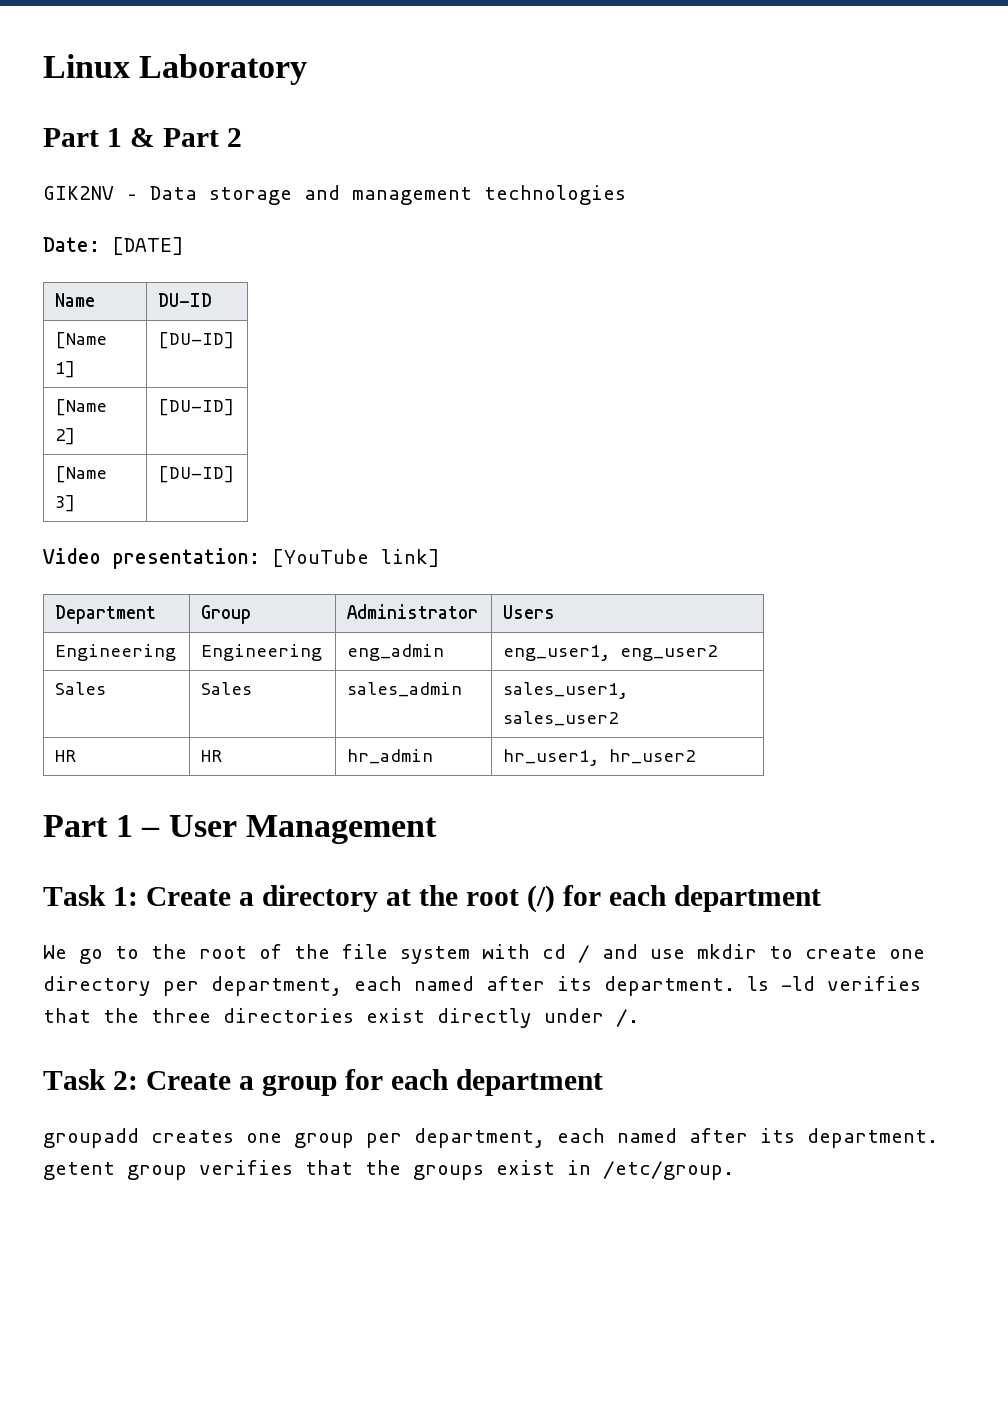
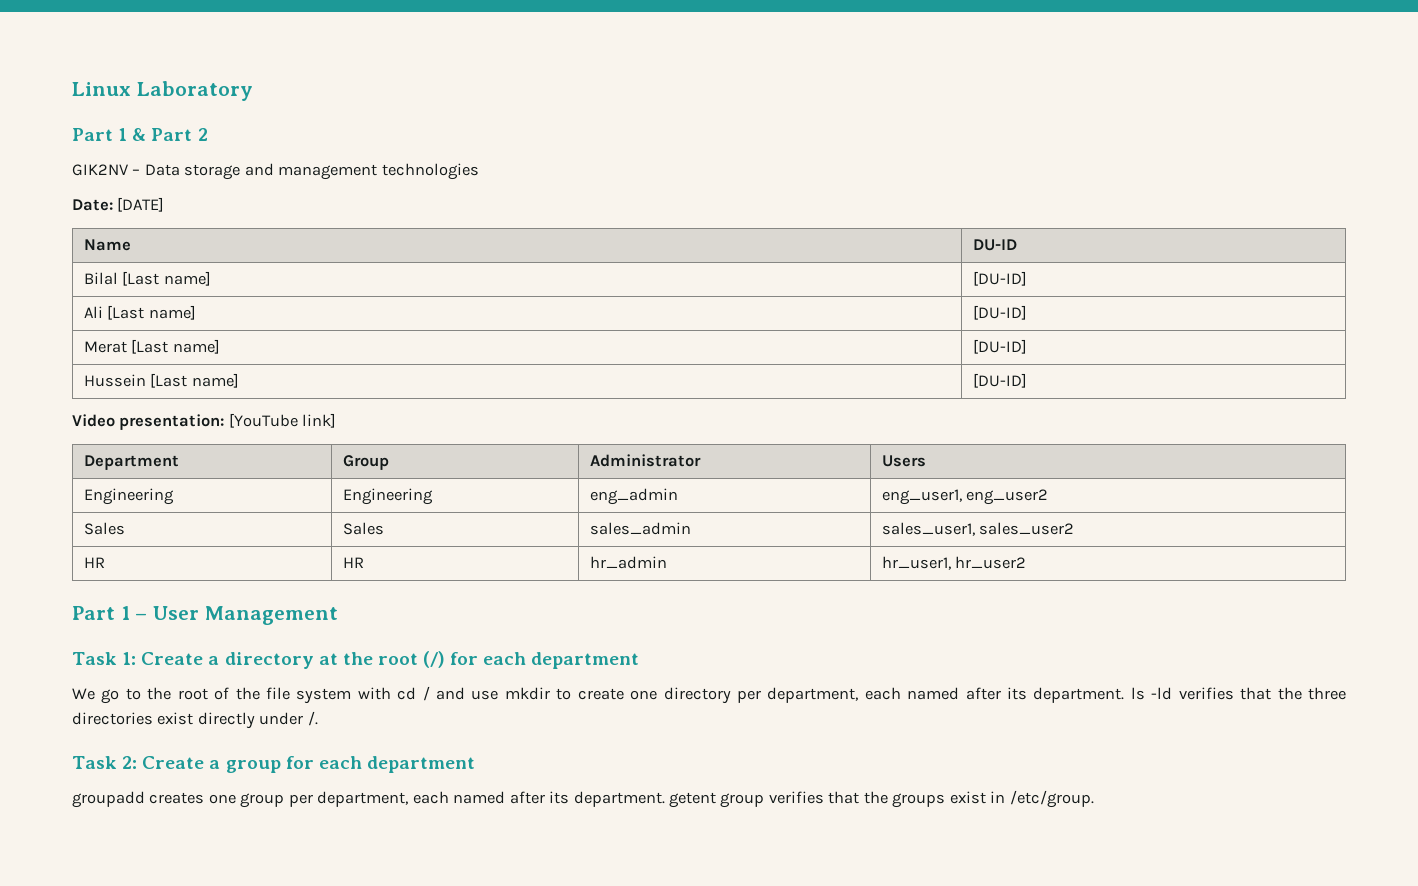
[55,332,108,349] [55,361,76,378] [158,332,235,349] [55,399,108,416] [55,428,76,445] [158,399,235,416] [55,466,108,483] [55,495,76,512] [Name 1] | [DU-ID] // [Name 2] | [DU-ID] // [Name 3] -> [83,271,211,286] [972,271,1027,286] [83,305,196,320] [972,305,1027,320] [83,339,220,354] [972,339,1027,354] [83,373,239,388] Bilal [Last name] | [DU-ID] // Ali [Last name] | [DU-ID] // Merat [Last name] | [DU-ID] // Hussein [Last name]

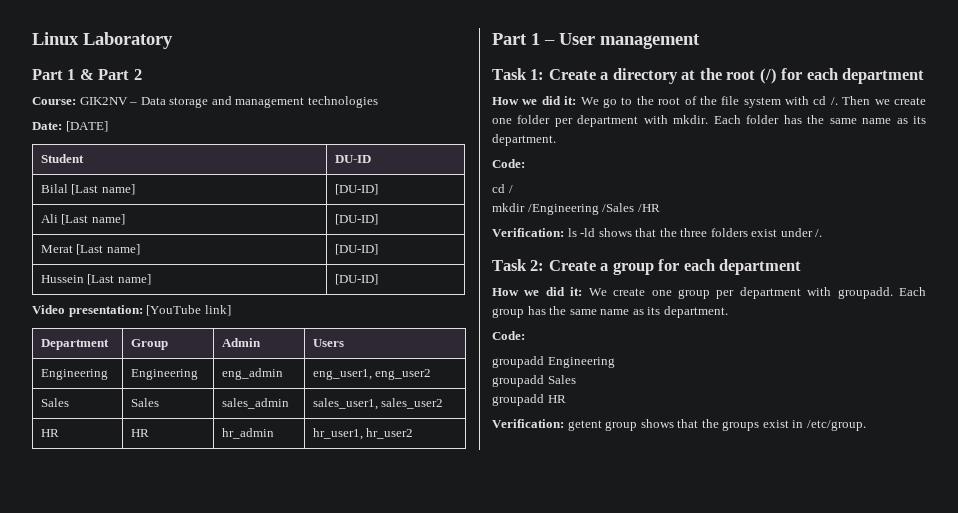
(208, 134) none -> [32,97,76,105] Course:
[83,239,131,251] Name -> [40,154,84,163] Student
[589,454,701,467] Administrator -> [221,338,261,347] Admin
[204,606,338,625] Management -> [600,34,700,49] management
(640, 660) none -> [492,96,577,105] How we did it:
[422,686,1125,704] / and use mkdir to create one directory per department, each named after its department. -> [830,96,927,105] [492,115,926,127] [492,134,556,146] [492,159,525,168] [492,184,513,193] [492,203,660,215] [492,228,564,237] /. Then we create one folder per department with mkdir. Each folder has the same name as its department. // Code: // cd / // mkdir /Engineering /Sales /HR // Verification:
[1178,687,1234,700] verifies -> [598,228,632,237] shows
[72,712,255,729] directories exist directly -> [710,228,778,237] folders exist
[72,791,665,808] groupadd creates one group per department, each named after its department. -> [492,287,926,299] [492,306,728,318] [492,331,525,340] [492,356,615,368] [492,375,576,387] [492,394,566,406] [492,419,564,428] How we did it: We create one group per department with groupadd. Each group has the same name as its department. // Code: // groupadd Engineering // groupadd Sales // groupadd HR // Verification:
[768,791,824,804] verifies -> [640,419,674,428] shows

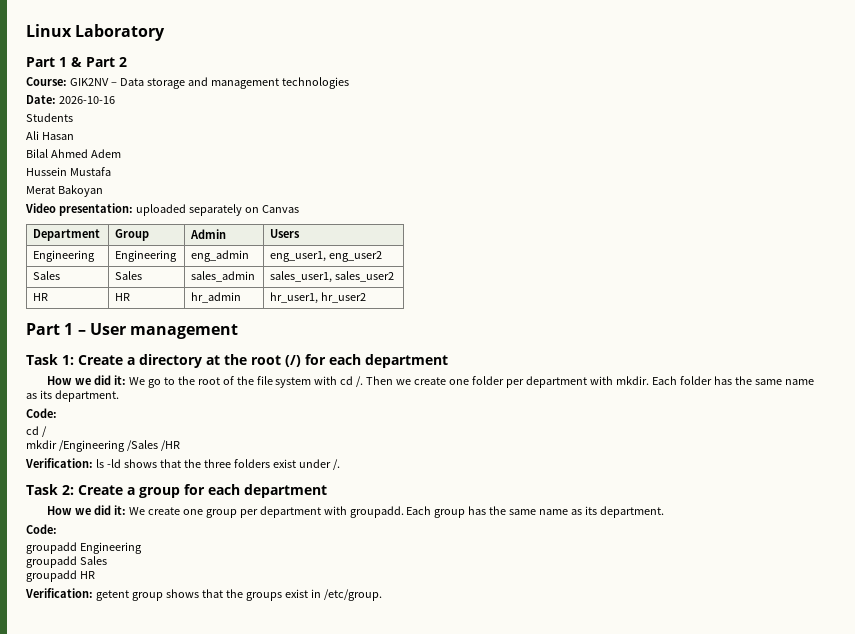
[65,121,108,132] [40,154,84,163] [334,155,371,163] [40,184,135,195] [334,184,378,195] [40,214,125,225] [334,214,378,225] [40,244,140,255] [334,244,378,255] [40,274,151,285] [334,274,378,285] [32,305,231,317] [DATE] // Student | DU-ID // Bilal [Last name] | [DU-ID] // Ali [Last name] | [DU-ID] // Merat [Last name] | [DU-ID] // Hussein [Last name] | [DU-ID] // Video presentation: [YouTube link] -> [58,96,115,104] [26,113,73,122] [26,131,74,140] [26,149,121,158] [26,167,111,176] [26,185,103,197] [25,203,299,216] 2026-10-16 // Students // Ali Hasan // Bilal Ahmed Adem // Hussein Mustafa // Merat Bakoyan // Video presentation: uploaded separately on Canvas

